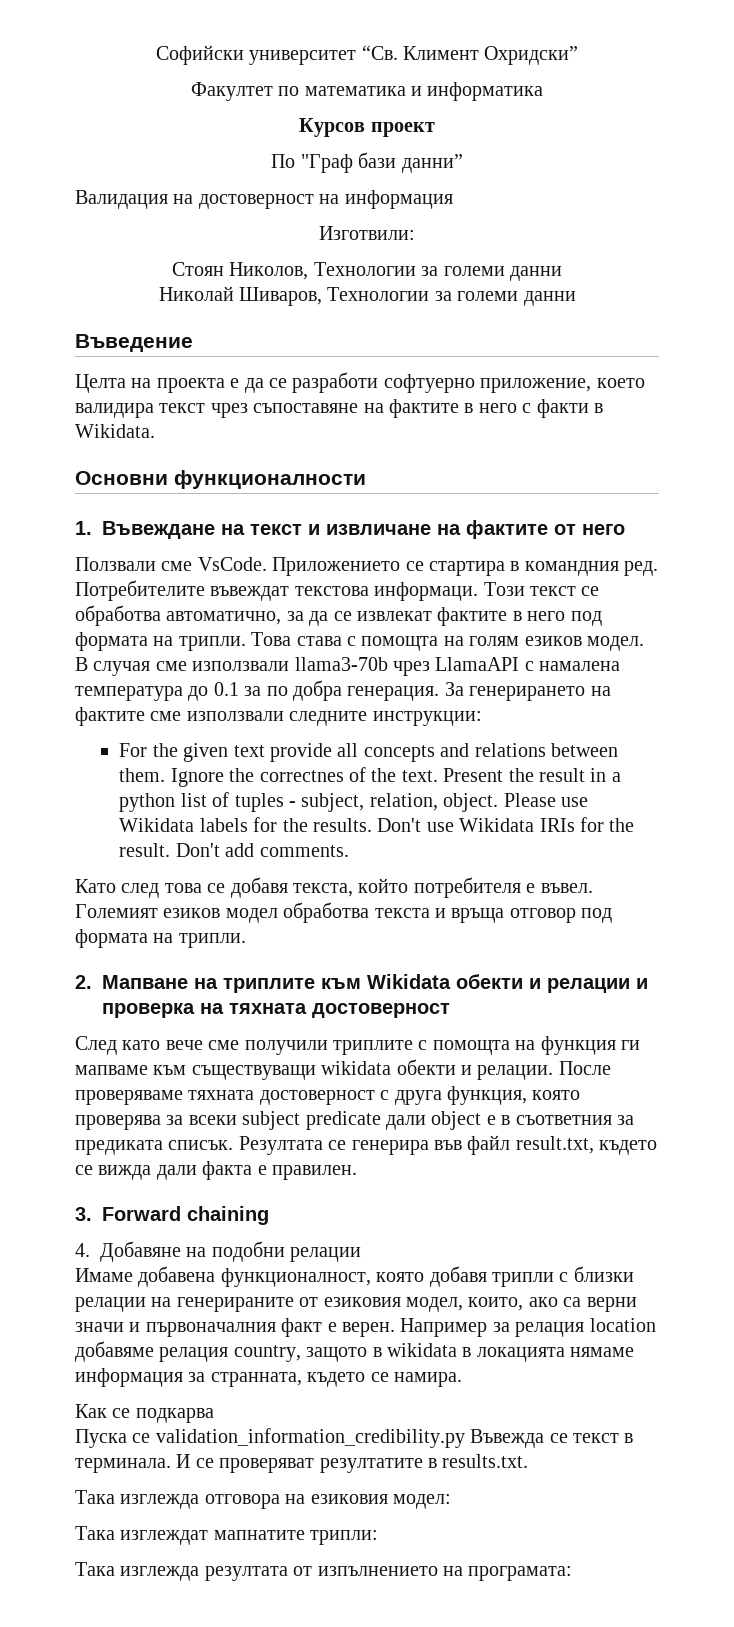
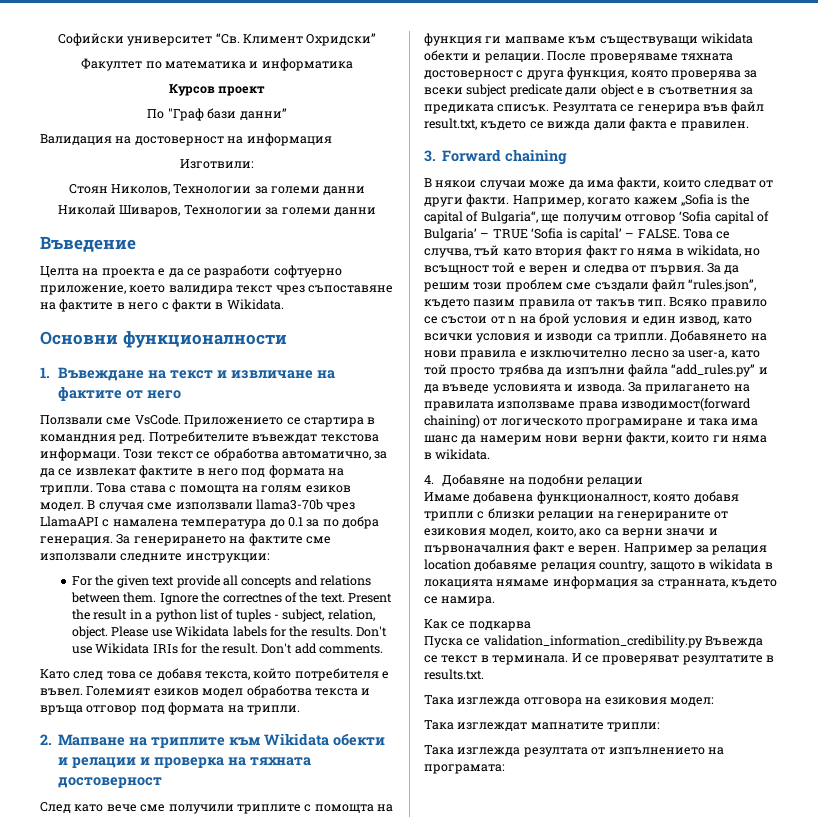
(269, 1215) none -> [424,177,774,190] [424,194,749,207] [424,211,769,224] [424,228,731,241] [424,245,761,258] [424,262,740,275] [424,279,757,292] [424,297,767,309] [424,313,752,326] [424,330,767,343] [424,350,760,360] [424,364,768,377] [424,382,750,394] [424,398,752,411] [424,415,759,428] [424,432,767,445] [424,449,491,460] // В някои случаи може да има факти, които следват от други факти. Например, когато кажем „Sofia is the capital of Bulgaria“, ще получим отговор ‘Sofia capital of Bulgaria’ – TRUE ‘Sofia is capital’ – FALSE. Това се случва, тъй като втория факт го няма в wikidata, но всъщност той е верен и следва от първия. За да решим този проблем сме създали файл “rules.json”, където пазим правила от такъв тип. Всяко правило се състои от n на брой условия и един извод, като всички условия и изводи са трипли. Добавянето на нови правила е изключително лесно за user-a, като той просто трябва да изпълни файла “add_rules.py” и да въведе условията и извода. За прилагането на правилата използваме права изводимост(forward chaining) от логическото програмиране и така има шанс да намерим нови верни факти, които ги няма в wikidata.

